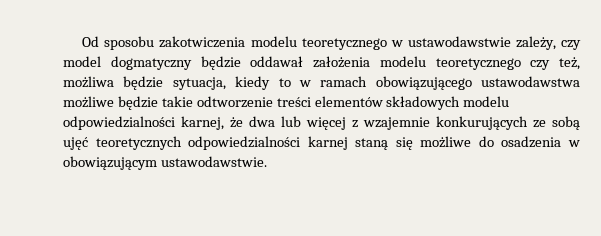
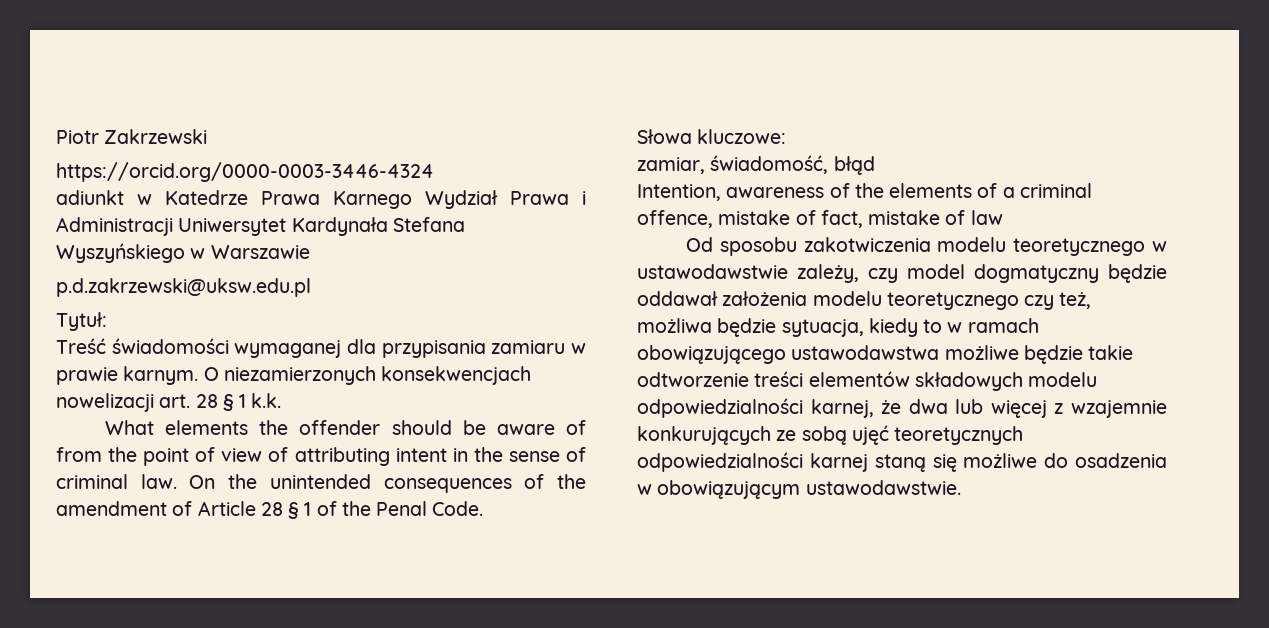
(82, 41) none -> [56,129,208,144] [56,162,434,182] [56,190,586,209] [56,217,465,236] [56,243,310,263] [56,278,311,297] [56,312,107,331] [56,338,586,358] [56,366,532,385] [56,393,282,412] [104,420,586,435] [56,447,587,466] [56,474,586,493] [56,501,484,519] [637,129,787,144] [637,155,875,175] [637,183,1092,201] [637,210,1003,228] Piotr Zakrzewski // https://orcid.org/0000-0003-3446-4324 // adiunkt w Katedrze Prawa Karnego Wydział Prawa i Administracji Uniwersytet Kardynała Stefana Wyszyńskiego w Warszawie // p.d.zakrzewski@uksw.edu.pl // Tytuł: // Treść świadomości wymaganej dla przypisania zamiaru w prawie karnym. O niezamierzonych konsekwencjach nowelizacji art. 28 § 1 k.k. // What elements the offender should be aware of from the point of view of attributing intent in the sense of criminal law. On the unintended consequences of the amendment of Article 28 § 1 of the Penal Code. // Słowa kluczowe: // zamiar, świadomość, błąd // Intention, awareness of the elements of a criminal offence, mistake of fact, mistake of law //

